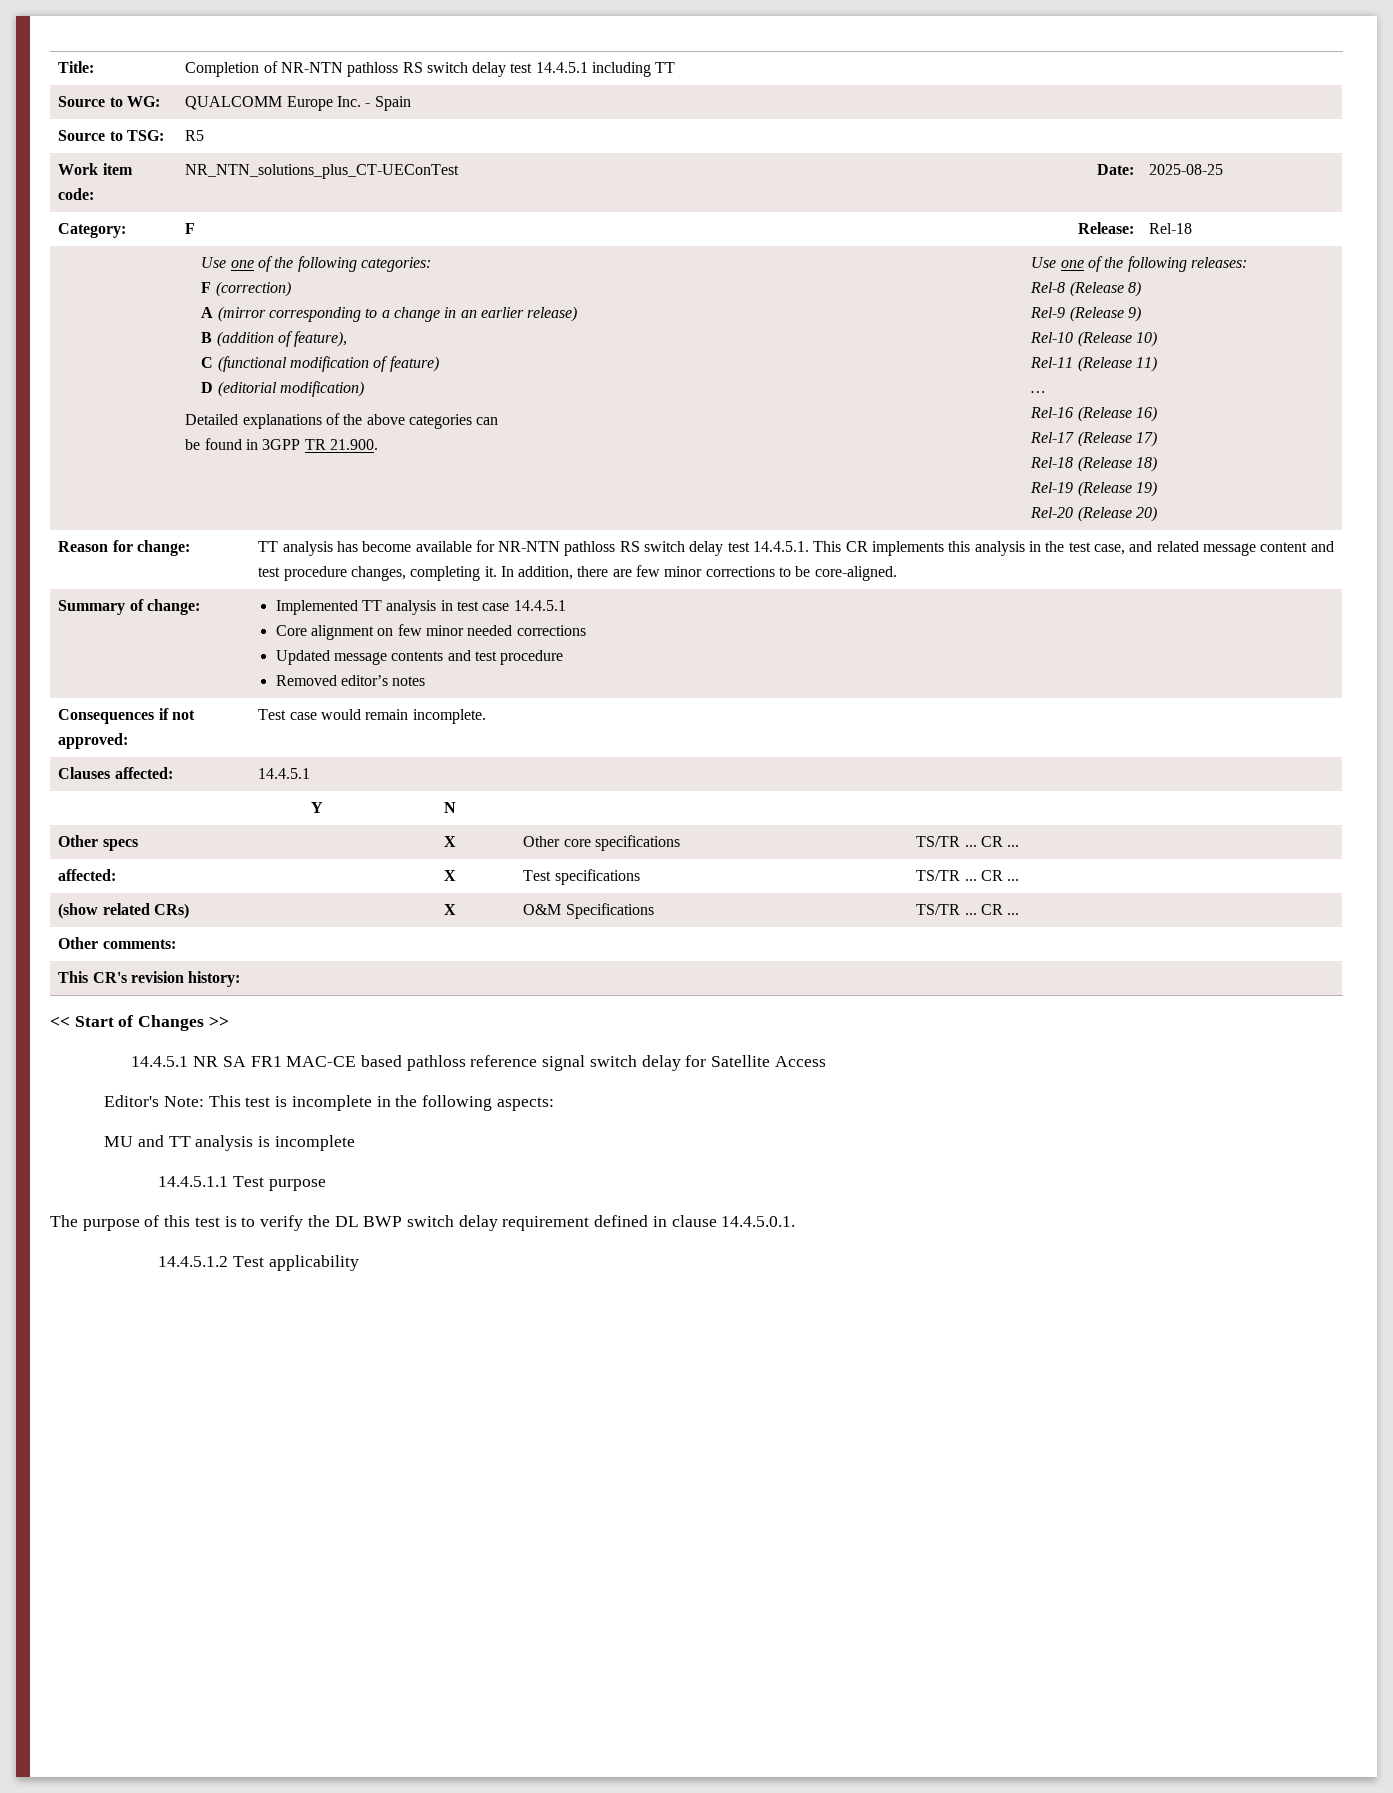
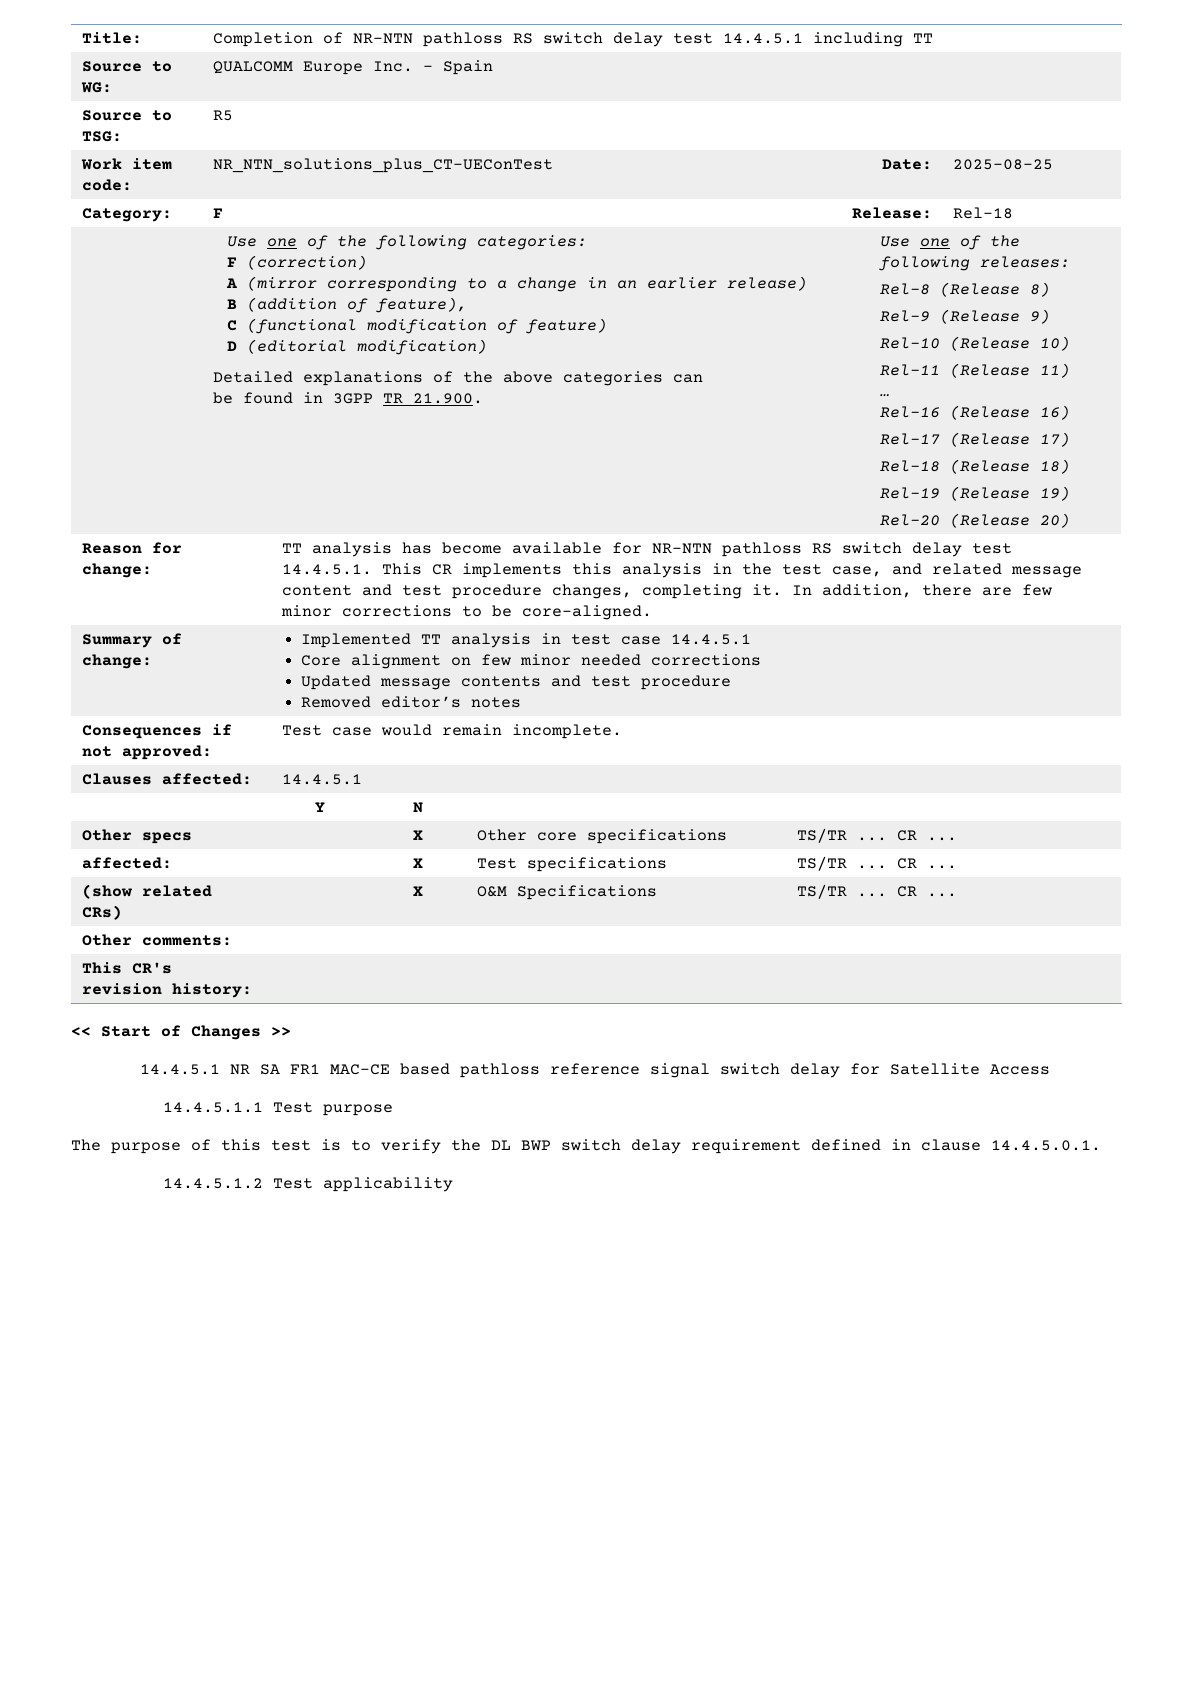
[104,1095,554,1111] [104,1135,355,1151] // Editor's Note: This test is incomplete in the following aspects: // MU and TT analysis is incomplete -> (1051, 1069) none

